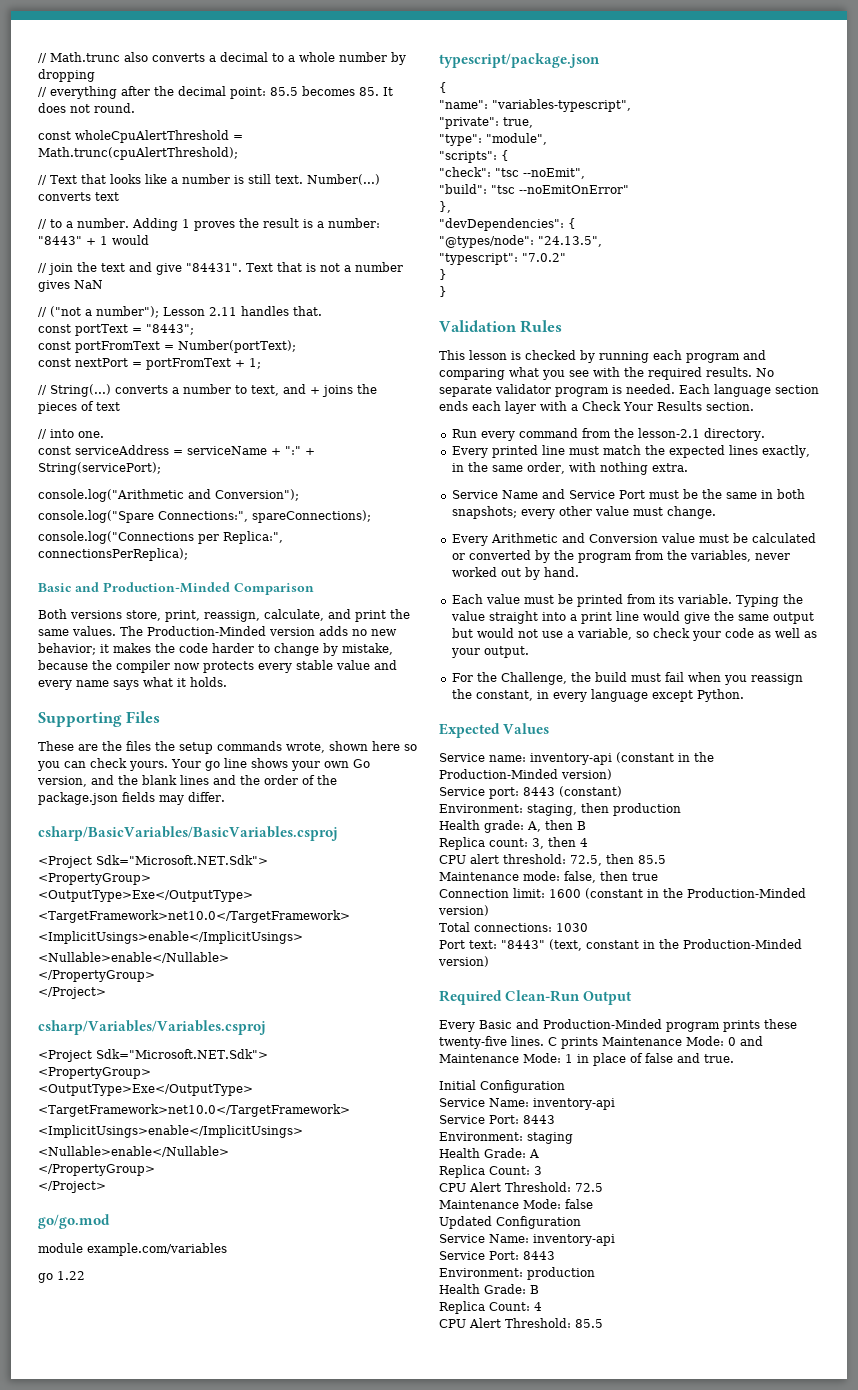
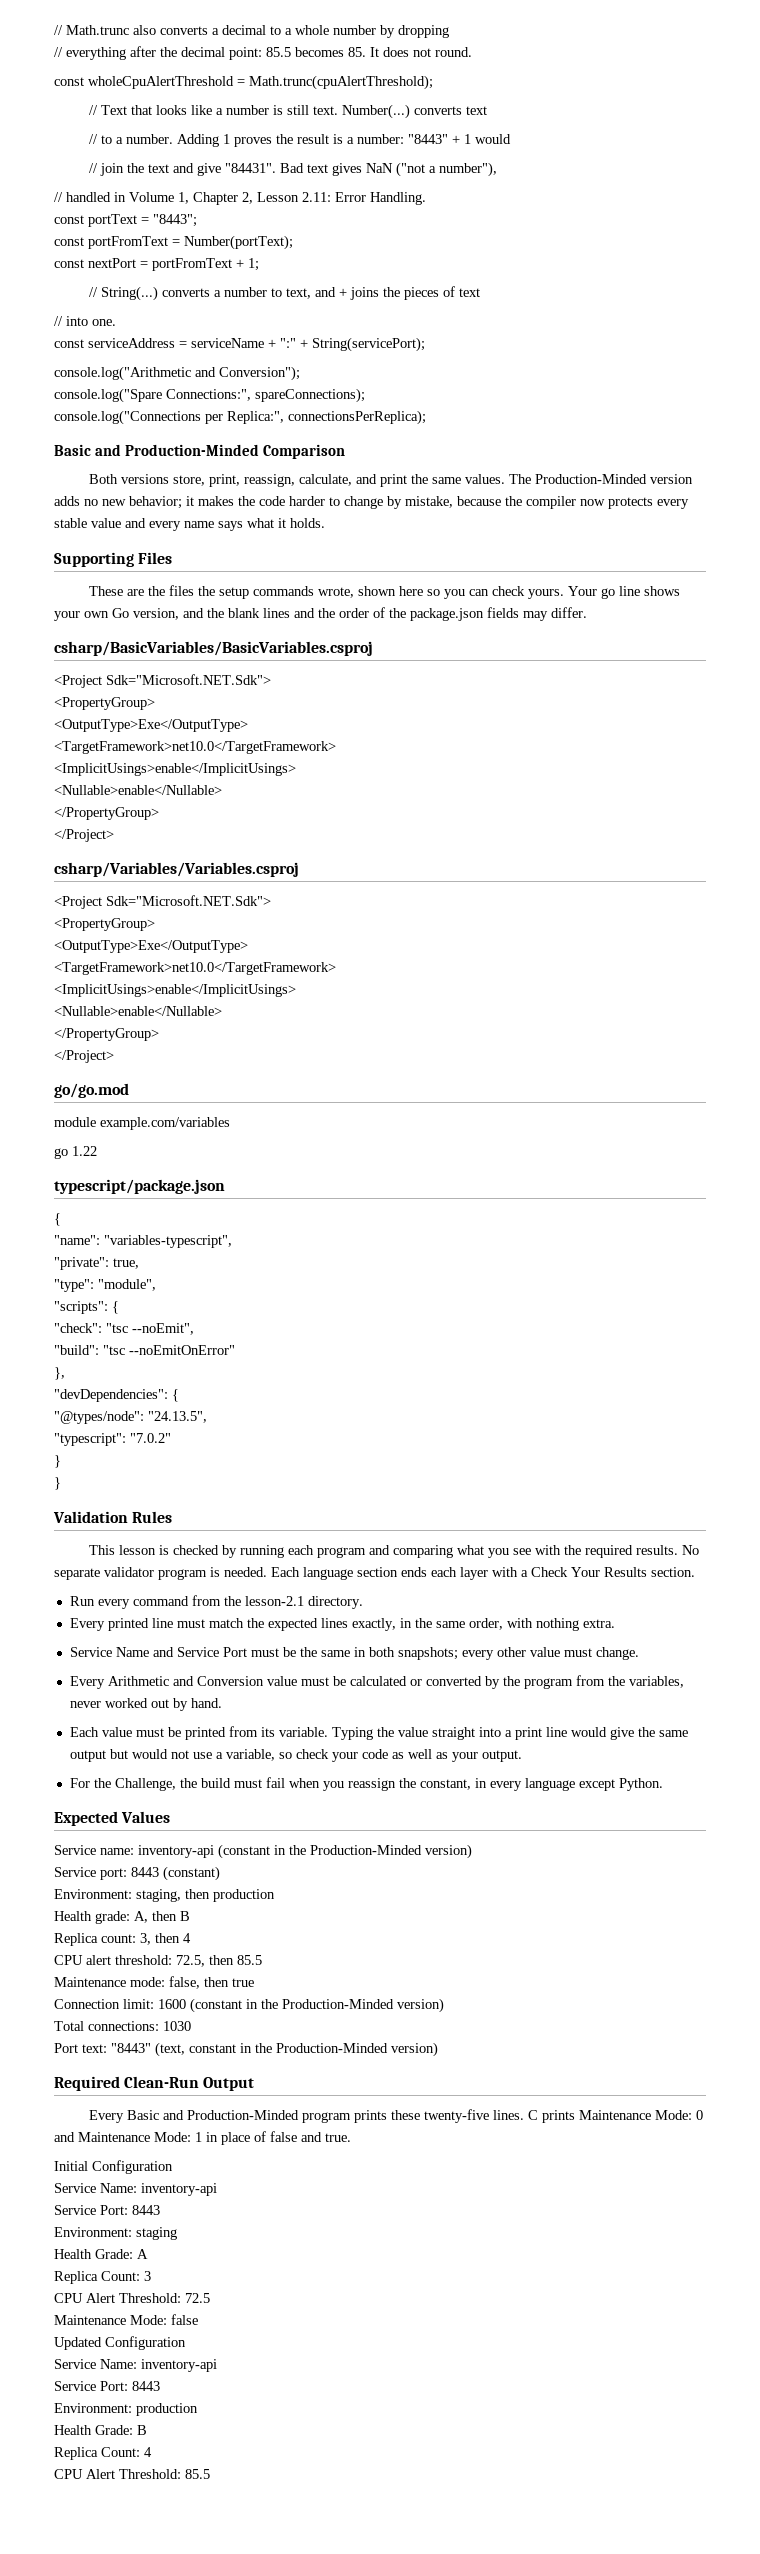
[246,262,403,272] [38,280,103,292] [38,306,322,318] Text that is not a number gives NaN // // ("not a number"); Lesson 2.11 handles that. -> [279,162,497,177] [54,192,426,205] Bad text gives NaN ("not a number"), // // handled in Volume 1, Chapter 2, Lesson 2.11: Error Handling.

